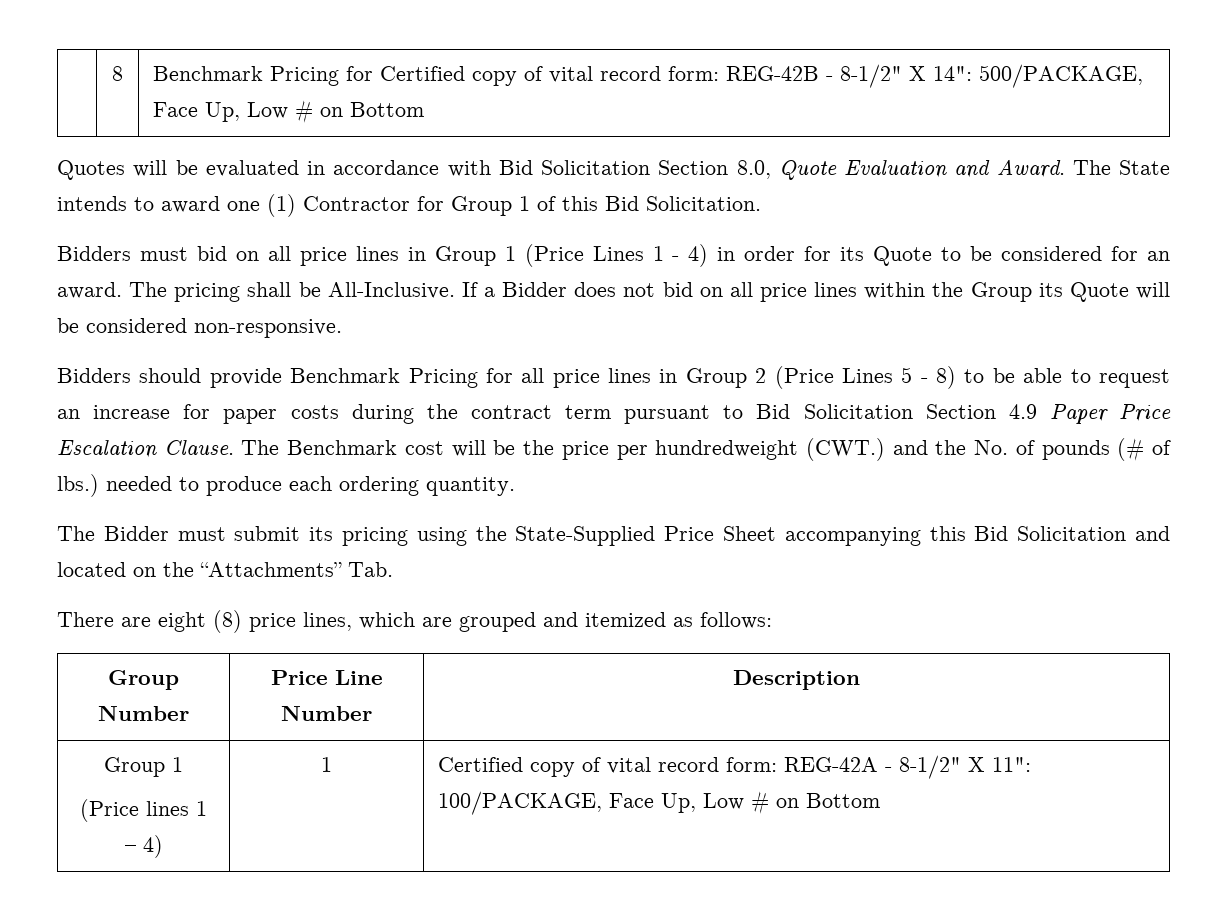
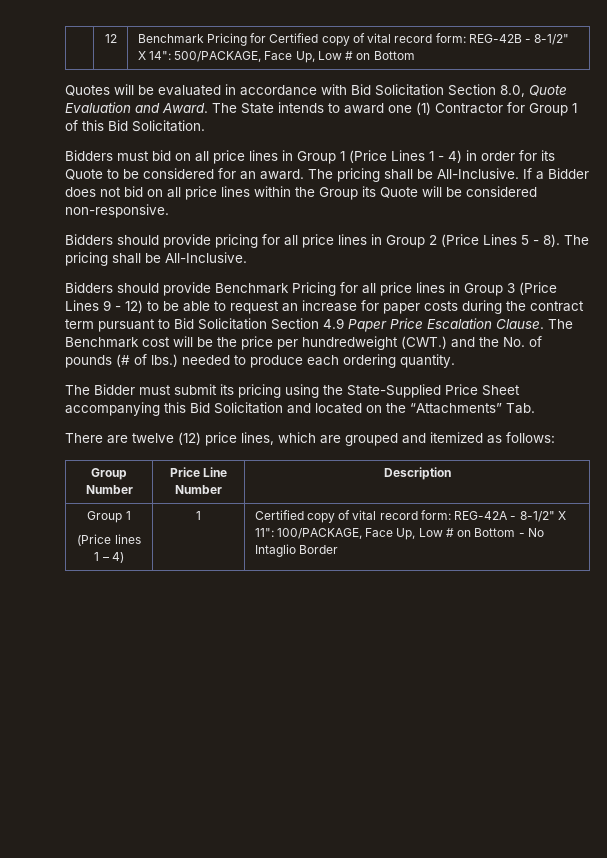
[112,66,123,81] | 8 -> [104,34,117,43] | 12
[290,368,478,388] Benchmark Pricing -> [215,234,258,248] pricing
[936,366,957,389] 8) -> [543,234,589,247] [65,252,247,266] [65,282,557,296] [65,300,143,313] 8). The pricing shall be All-Inclusive. // Bidders should provide Benchmark Pricing for all price lines in Group 3 (Price Lines 9 - 12)
[158,610,242,633] eight (8) -> [132,432,201,445] twelve (12)
(880, 800) none -> [518,528,544,537] [254,544,338,557] - No Intaglio Border

